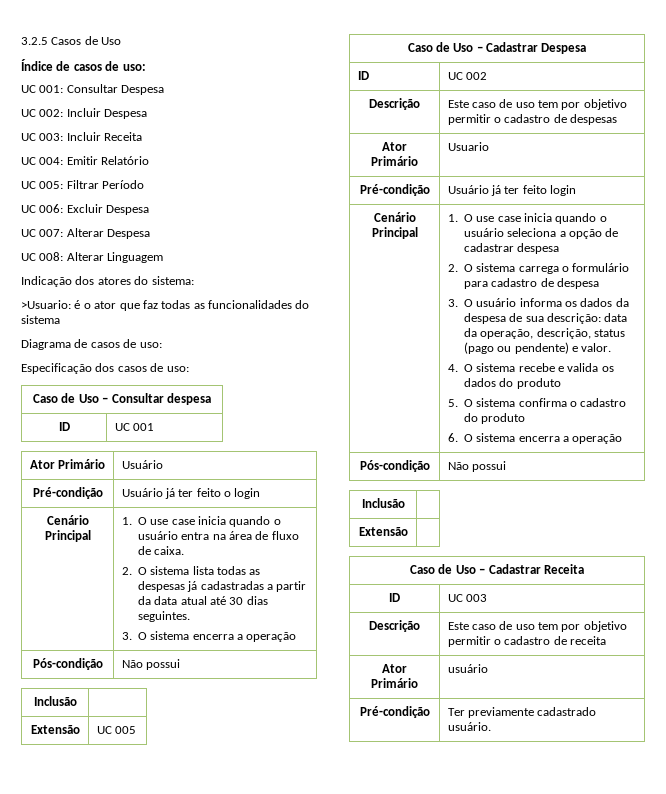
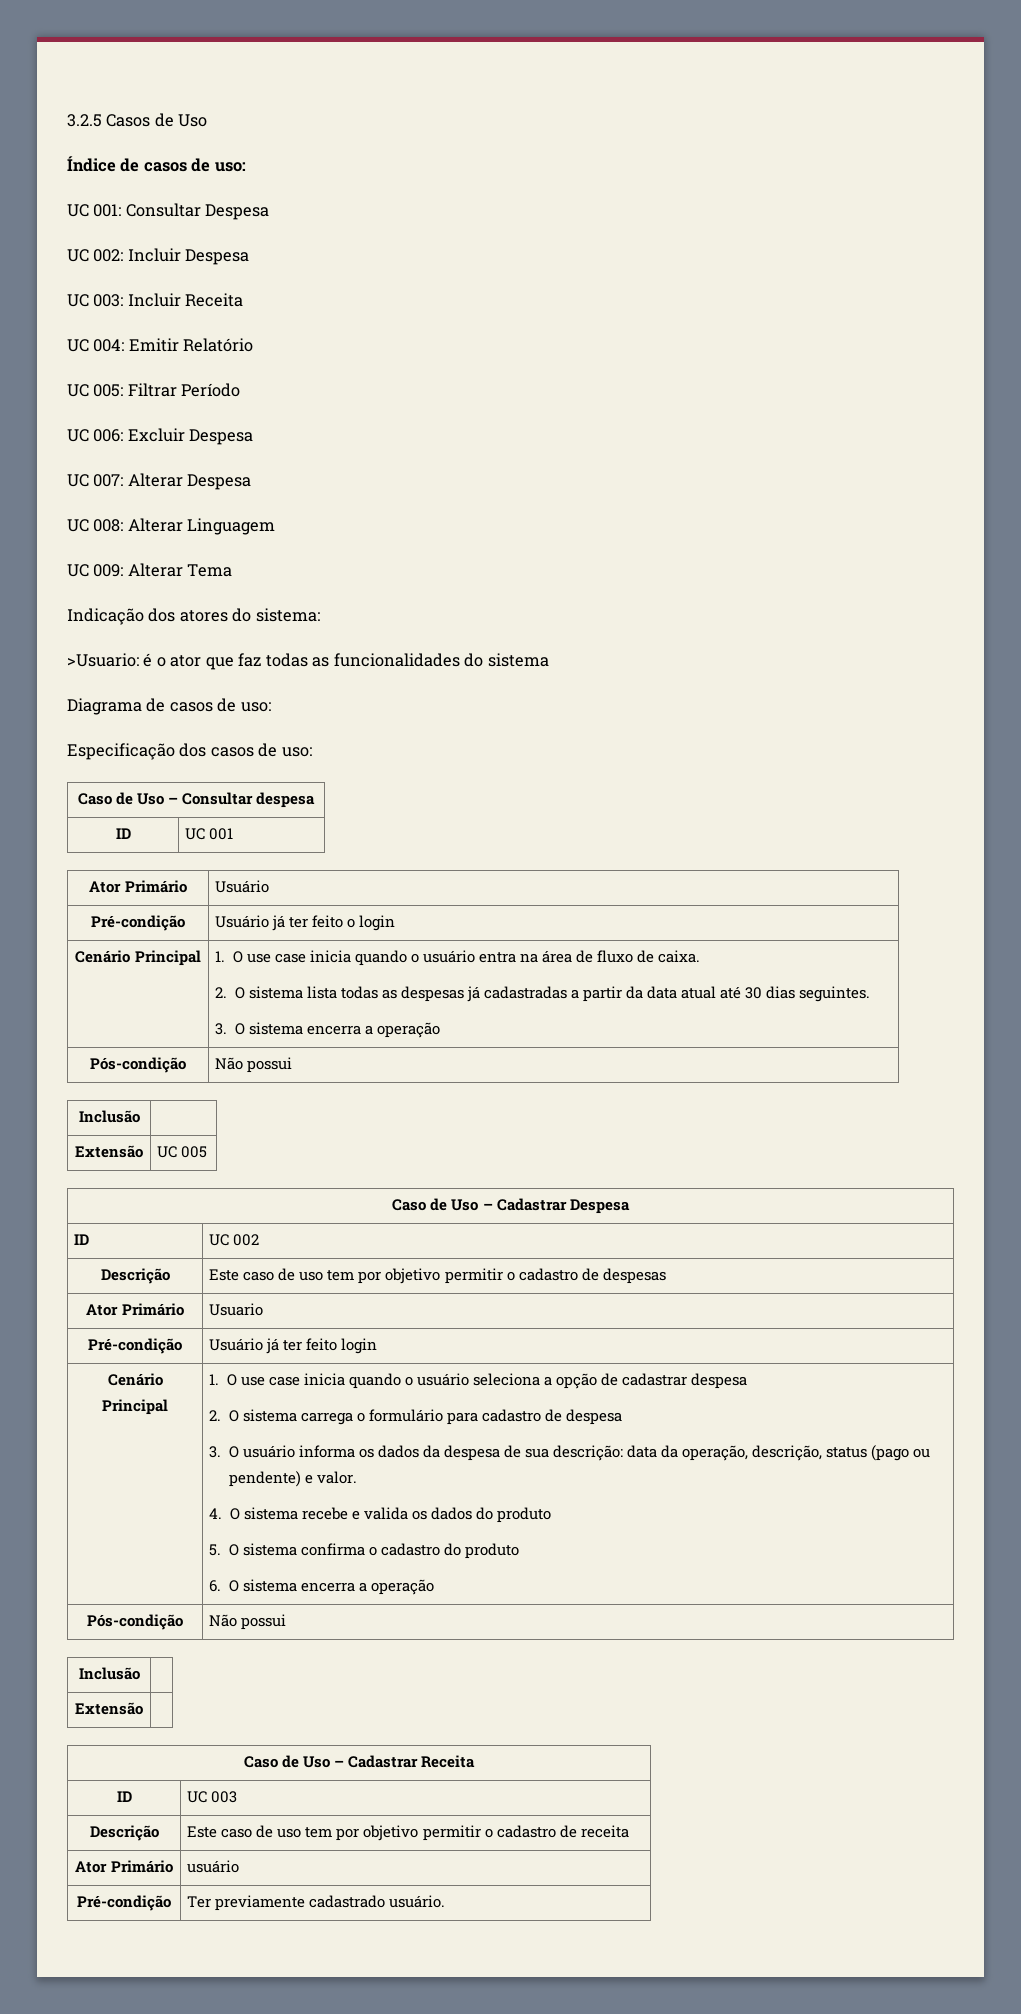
(164, 257) none -> [67,563,233,577] // UC 009: Alterar Tema

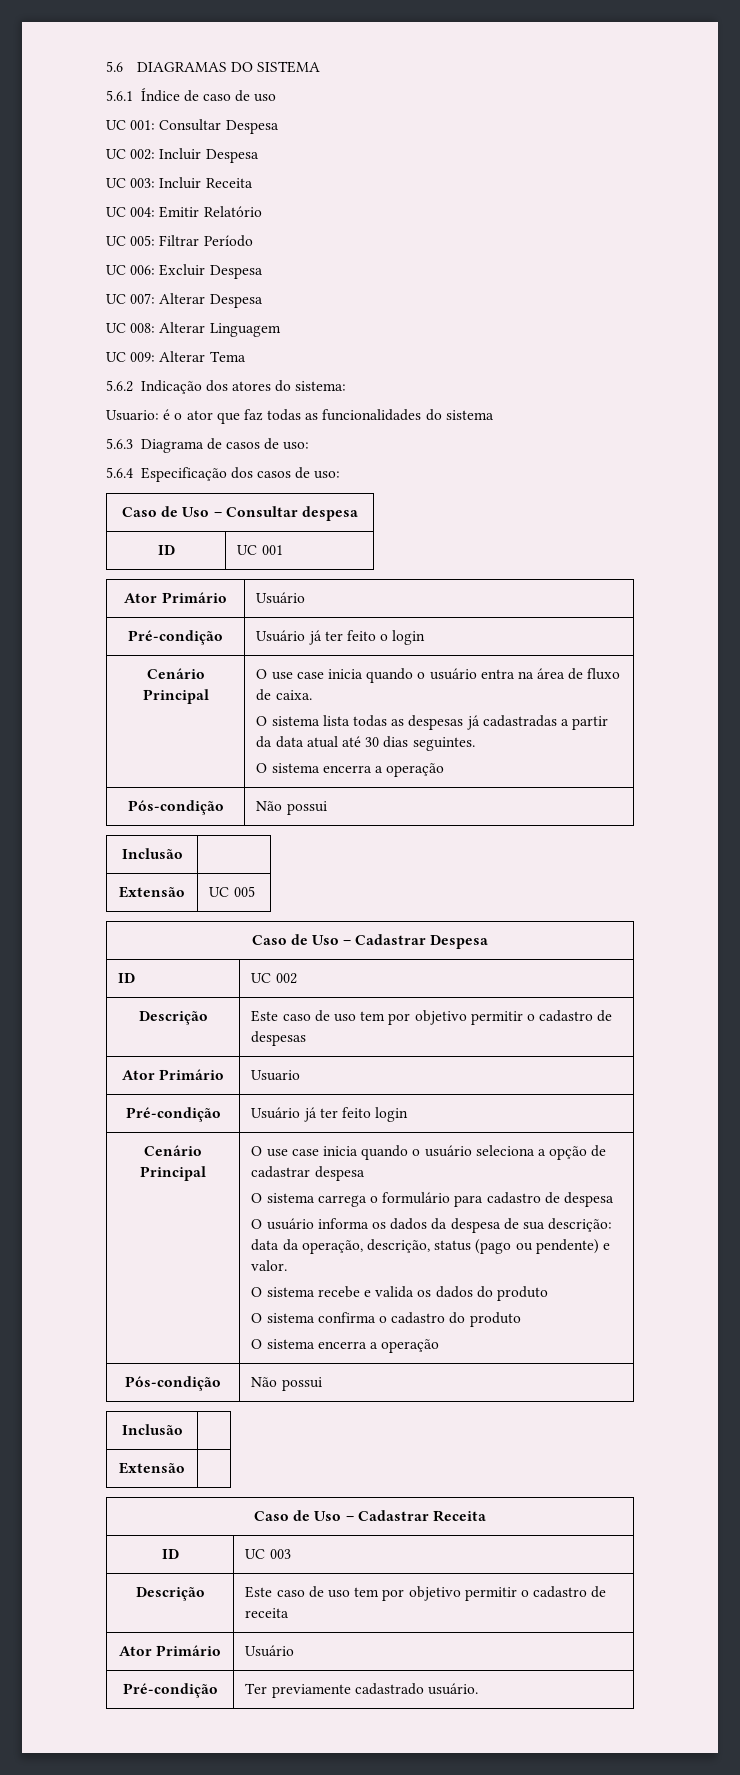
[67,113,208,127] [67,156,246,172] 3.2.5 Casos de Uso // Índice de casos de uso: -> [106,61,320,73] [106,88,277,102] 5.6 DIAGRAMAS DO SISTEMA // 5.6.1 Índice de caso de uso
(233, 570) none -> [106,380,133,392] 5.6.2
[67,653,139,667] >Usuario: -> [106,410,159,421] Usuario:
(549, 660) none -> [106,438,133,449] 5.6.3
(271, 707) none -> [106,467,133,478] 5.6.4
[215,951,226,962] 1. -> (209, 696) none
[215,987,228,998] 2. -> (312, 695) none
[215,1023,228,1035] 3. -> (475, 744) none
[209,1374,220,1385] 1. -> (206, 1173) none
[209,1410,222,1421] 2. -> (365, 1173) none
[209,1446,222,1458] 3. -> (614, 1199) none
[209,1508,223,1519] 4. -> (288, 1265) none
[209,1544,222,1556] 5. -> (548, 1293) none
[209,1580,222,1592] 6. -> (521, 1319) none
[187,1860,240,1873] usuário -> [245,1645,295,1657] Usuário

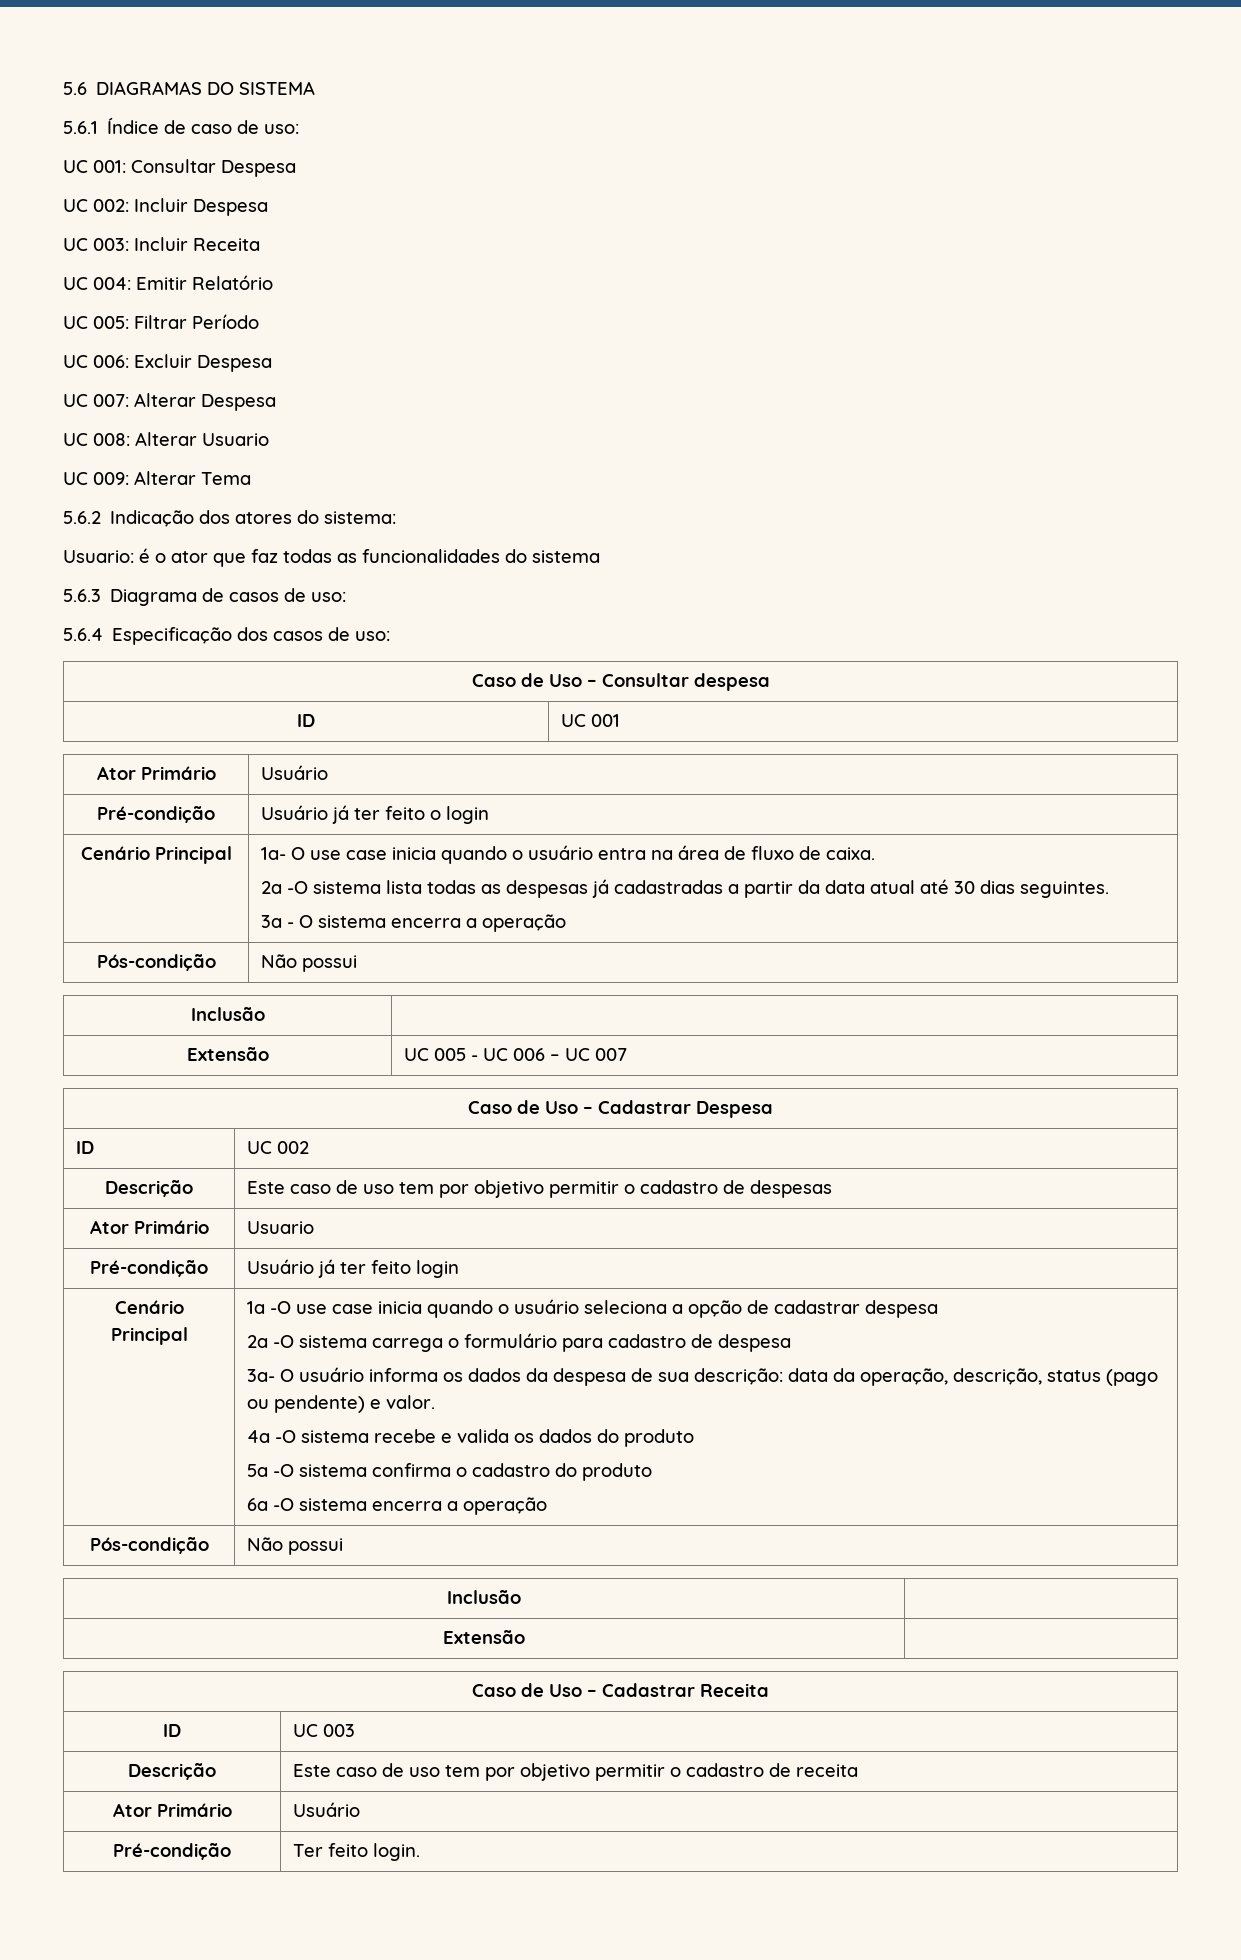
[254,94,277,102] uso -> [264,124,300,134] uso:
[209,323,281,337] Linguagem -> [202,433,269,446] Usuario
(209, 696) none -> [261,847,287,860] 1a-
[256,716,268,726] O -> [261,881,309,894] 2a -O
(475, 744) none -> [261,915,295,928] 3a -
(255, 891) none -> [471,1048,628,1061] - UC 006 – UC 007
[251,1146,263,1156] O -> [247,1301,292,1314] 1a -O
[251,1193,263,1203] O -> [247,1335,295,1348] 2a -O
(614, 1199) none -> [247,1369,276,1382] 3a-
[251,1287,263,1297] O -> [247,1430,297,1443] 4a -O
[251,1313,263,1323] O -> [247,1464,295,1477] 5a -O
[251,1339,263,1349] O -> [247,1498,295,1511] 6a -O
[271,1683,478,1698] previamente cadastrado usuário. -> [328,1843,421,1861] feito login.

